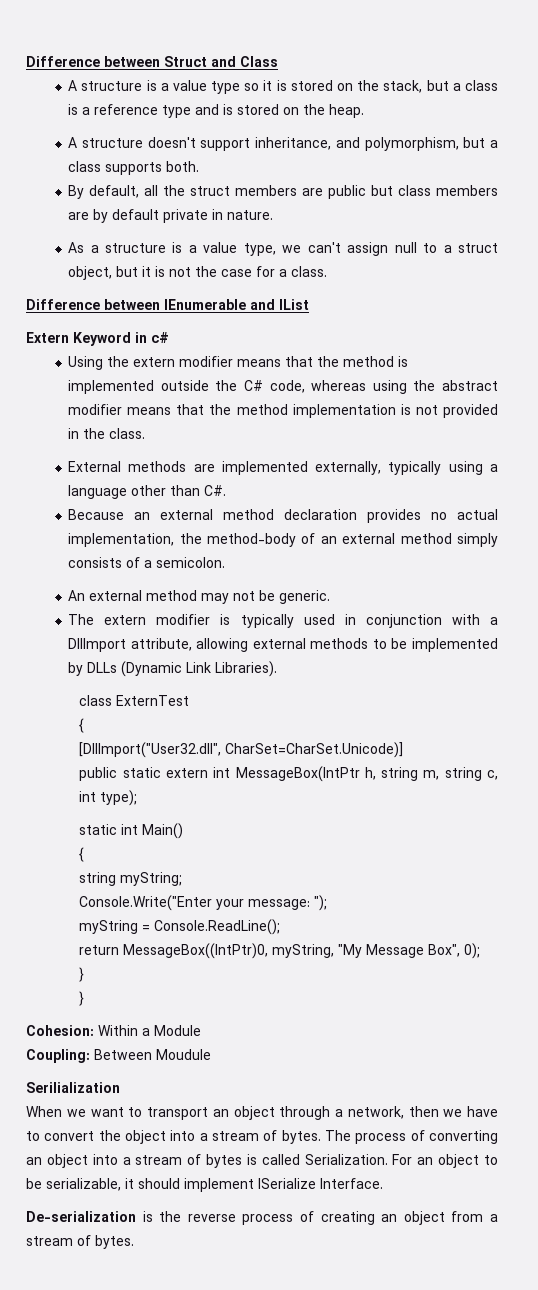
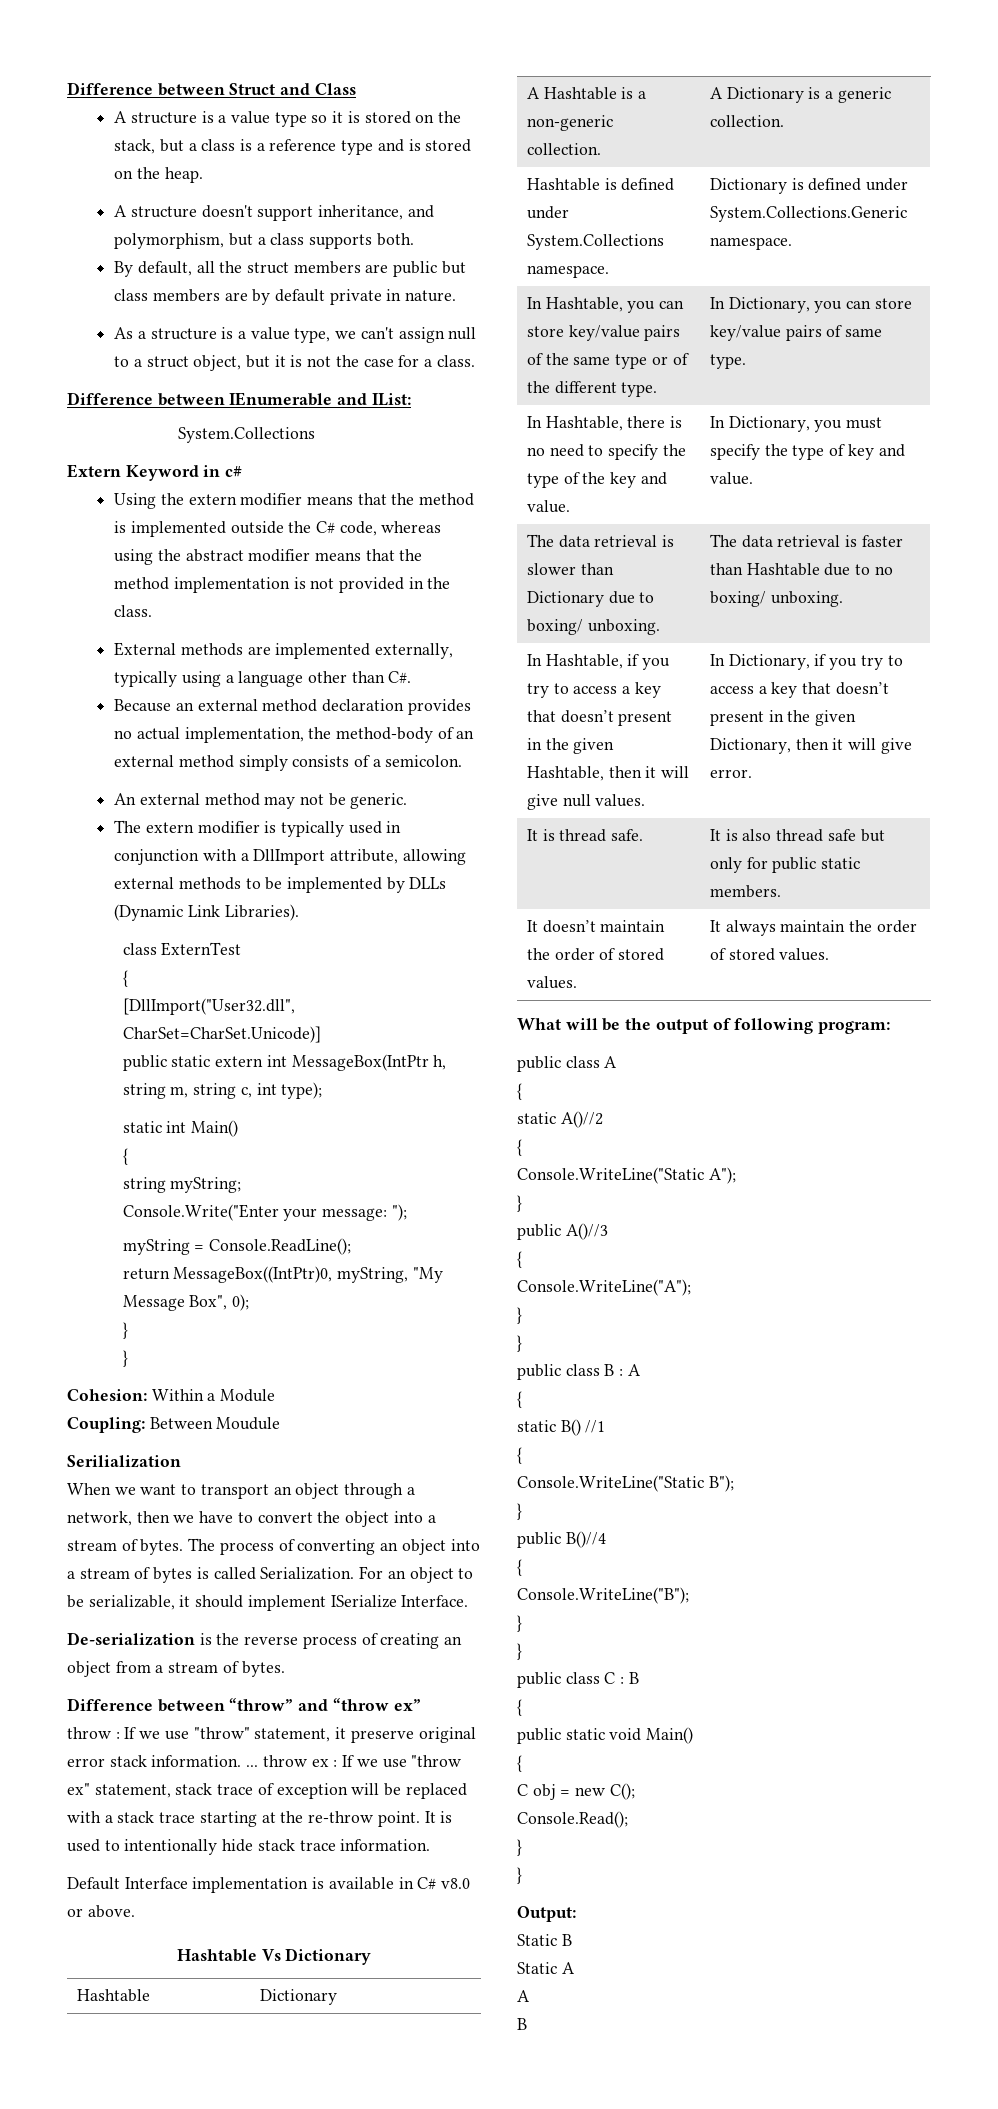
[279,299,309,310] IList -> [371,393,411,406] [178,427,316,443] IList: // System.Collections
(134, 1242) none -> [67,1698,421,1712] [67,1727,476,1743] [67,1755,462,1768] [67,1783,467,1799] [67,1811,453,1827] [67,1839,431,1855] [67,1877,471,1893] [67,1905,135,1918] [176,1948,372,1965] [77,1989,151,2002] [260,1989,338,2005] [527,87,647,100] [527,115,614,131] [527,143,602,155] [710,87,891,103] [710,115,785,127] [527,178,675,191] [527,206,570,219] [527,234,665,250] [527,265,610,278] [710,178,909,194] [710,206,908,222] [710,237,793,250] [527,297,685,313] [527,325,681,341] [527,353,689,369] [527,381,658,397] [710,297,912,313] [710,325,883,341] [710,354,747,369] [527,416,683,431] [527,444,686,460] [527,472,667,488] [527,500,571,513] [710,416,883,432] [710,444,905,460] [710,472,754,485] [527,534,675,548] [527,563,614,575] [527,591,655,607] [527,619,660,635] [710,534,903,548] [710,563,893,576] [710,591,843,607] [527,654,671,670] [527,682,661,698] [527,710,673,726] [527,738,615,754] [527,766,690,781] [527,794,646,810] [710,654,903,670] [710,682,889,698] [710,710,857,726] [710,738,912,754] [710,769,753,778] [527,829,644,842] [710,829,885,842] [710,857,861,873] [710,885,782,898] [527,920,666,933] [527,948,665,961] [527,976,578,989] [710,920,917,936] [710,948,830,961] [517,1018,891,1034] [517,1056,618,1072] [517,1083,522,1100] [517,1111,603,1128] [517,1139,522,1156] [517,1167,736,1184] [517,1195,522,1212] [517,1223,608,1240] [517,1251,522,1268] [517,1279,691,1296] [517,1307,522,1324] [517,1335,522,1352] [517,1364,641,1380] [517,1391,522,1408] [517,1419,606,1436] [517,1447,522,1464] [517,1475,734,1492] [517,1503,522,1520] [517,1531,606,1548] [517,1559,522,1576] [517,1587,689,1604] [517,1615,522,1632] [517,1643,522,1660] [517,1672,639,1688] [517,1699,522,1716] [517,1727,694,1744] [517,1755,522,1772] [517,1783,635,1800] [517,1811,628,1828] [517,1839,522,1856] [517,1867,522,1884] [517,1906,576,1922] [517,1934,572,1946] [517,1962,575,1974] [517,1990,530,2002] [517,2018,527,2030] // Difference between “throw” and “throw ex” // throw : If we use "throw" statement, it preserve original error stack information. ... throw ex : If we use "throw ex" statement, stack trace of exception will be replaced with a stack trace starting at the re-throw point. It is used to intentionally hide stack trace information. // Default Interface implementation is available in C# v8.0 or above. // Hashtable Vs Dictionary // Hashtable | Dictionary // A Hashtable is a non-generic collection. | A Dictionary is a generic collection. // Hashtable is defined under System.Collections namespace. | Dictionary is defined under System.Collections.Generic namespace. // In Hashtable, you can store key/value pairs of the same type or of the different type. | In Dictionary, you can store key/value pairs of same type. // In Hashtable, there is no need to specify the type of the key and value. | In Dictionary, you must specify the type of key and value. // The data retrieval is slower than Dictionary due to boxing/ unboxing. | The data retrieval is faster than Hashtable due to no boxing/ unboxing. // In Hashtable, if you try to access a key that doesn’t present in the given Hashtable, then it will give null values. | In Dictionary, if you try to access a key that doesn’t present in the given Dictionary, then it will give error. // It is thread safe. | It is also thread safe but only for public static members. // It doesn’t maintain the order of stored values. | It always maintain the order of stored values. // What will be the output of following program: // public class A // { // static A()//2 // { // Console.WriteLine("Static A"); // } // public A()//3 // { // Console.WriteLine("A"); // } // } // public class B : A // { // static B() //1 // { // Console.WriteLine("Static B"); // } // public B()//4 // { // Console.WriteLine("B"); // } // } // public class C : B // { // public static void Main() // { // C obj = new C(); // Console.Read(); // } // } // Output: // Static B // Static A // A // B

